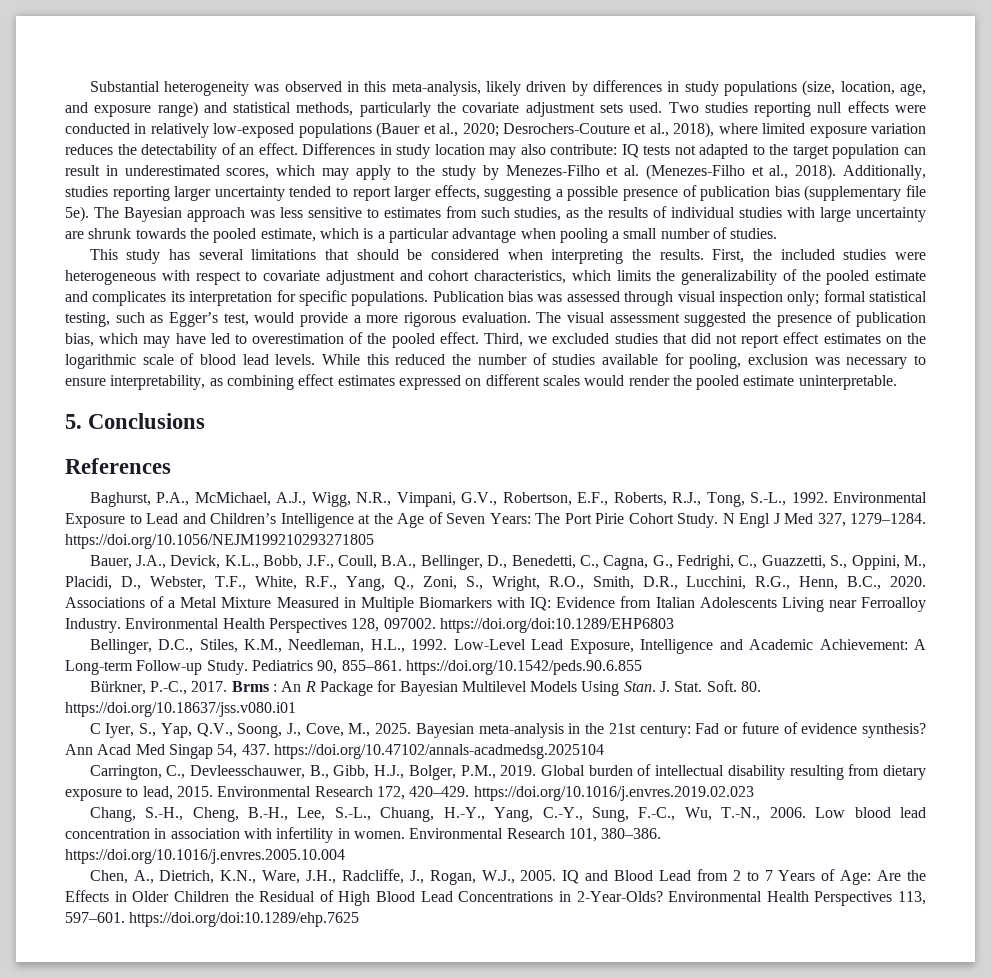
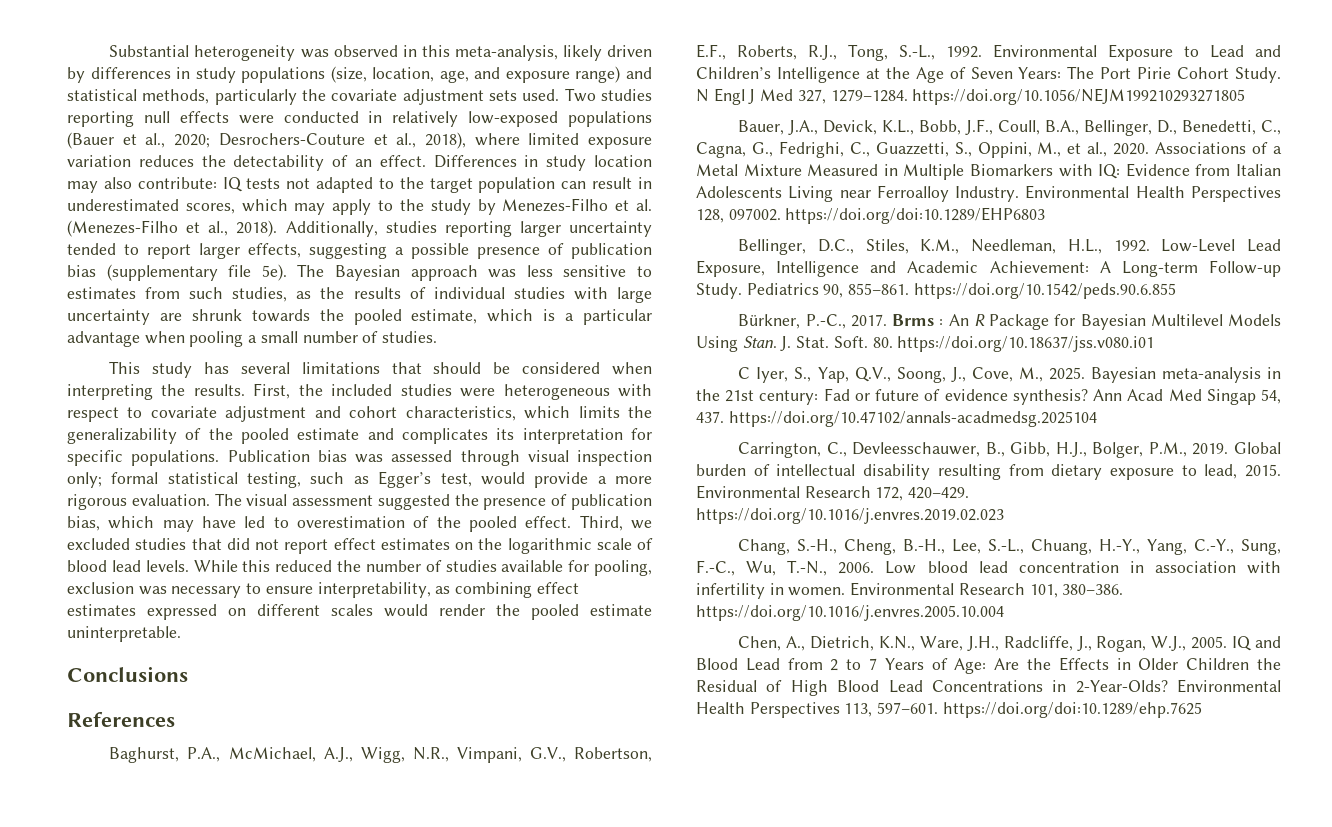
[65,414,82,429] 5. -> (181, 634) none
[65,576,882,591] Placidi, D., Webster, T.F., White, R.F., Yang, Q., Zoni, S., Wright, R.O., Smith, D.R., Lucchini, R.G., Henn, B.C., -> [1067,142,1108,157] et al.,

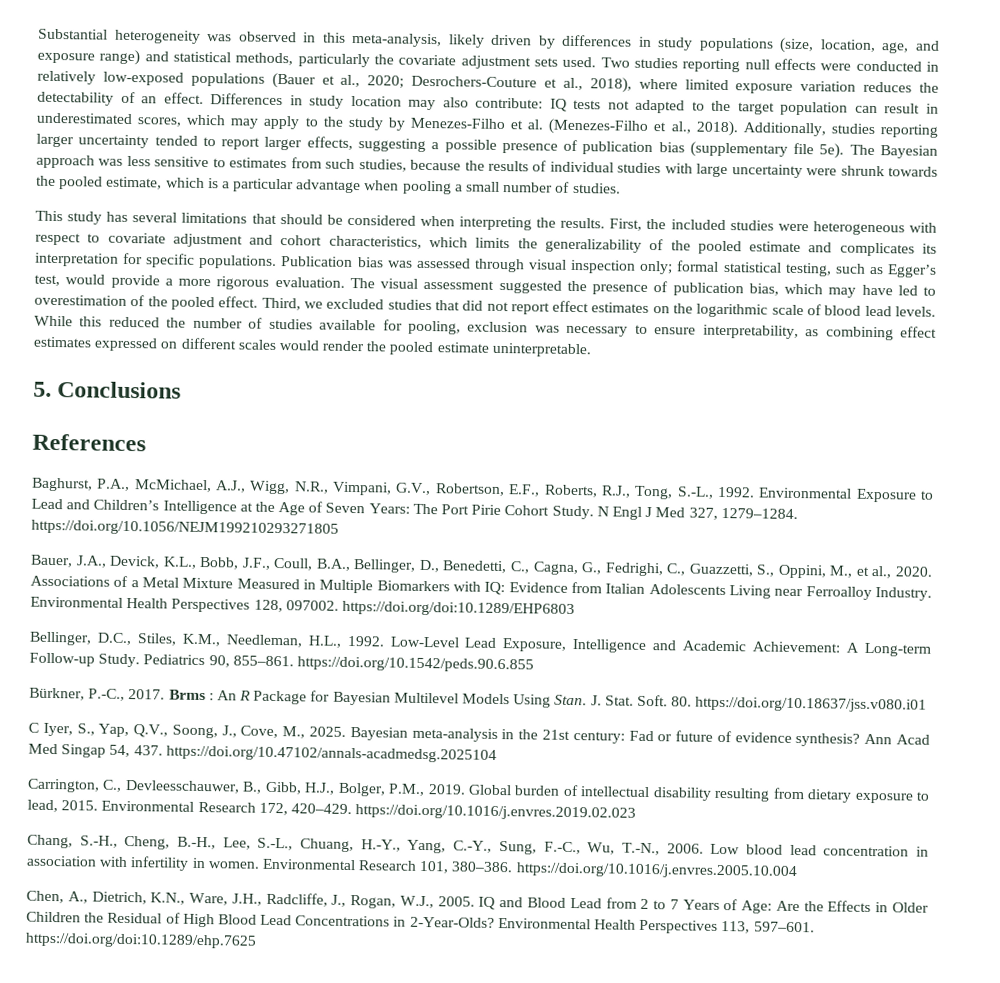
[296,291,312,299] as -> [410,159,462,171] because
[159,313,182,321] are -> [806,168,838,176] were
(181, 634) none -> [33,381,52,397] 5.

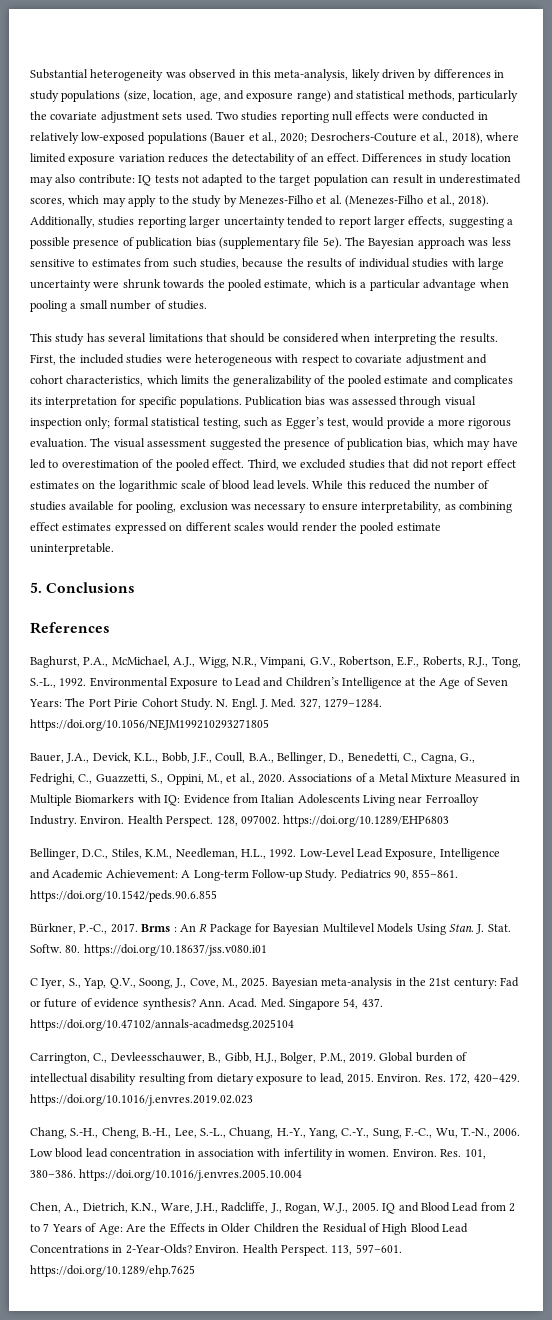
[596,506,686,520] N Engl J Med -> [216,698,297,710] N. Engl. J. Med.
[30,596,251,613] Environmental Health Perspectives -> [80,815,214,827] Environ. Health Perspect.
[341,600,575,618] https://doi.org/doi:10.1289/EHP6803 -> [283,815,450,827] https://doi.org/10.1289/EHP6803
[636,694,668,707] Soft. -> [30,944,62,953] Softw.
[864,733,930,745] [28,743,107,758] Ann Acad Med Singap -> [198,998,340,1010] Ann. Acad. Med. Singapore
[101,800,256,813] Environmental Research -> [377,1073,446,1083] Environ. Res.
[261,858,418,871] Environmental Research -> [392,1148,462,1158] Environ. Res.
[497,918,719,934] Environmental Health Perspectives -> [195,1244,328,1256] Environ. Health Perspect.
[25,932,257,949] https://doi.org/doi:10.1289/ehp.7625 -> [30,1265,195,1277] https://doi.org/10.1289/ehp.7625

